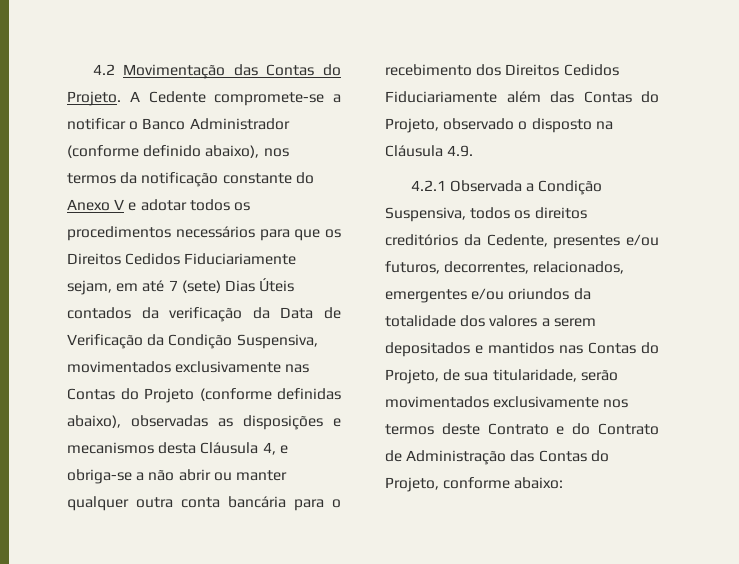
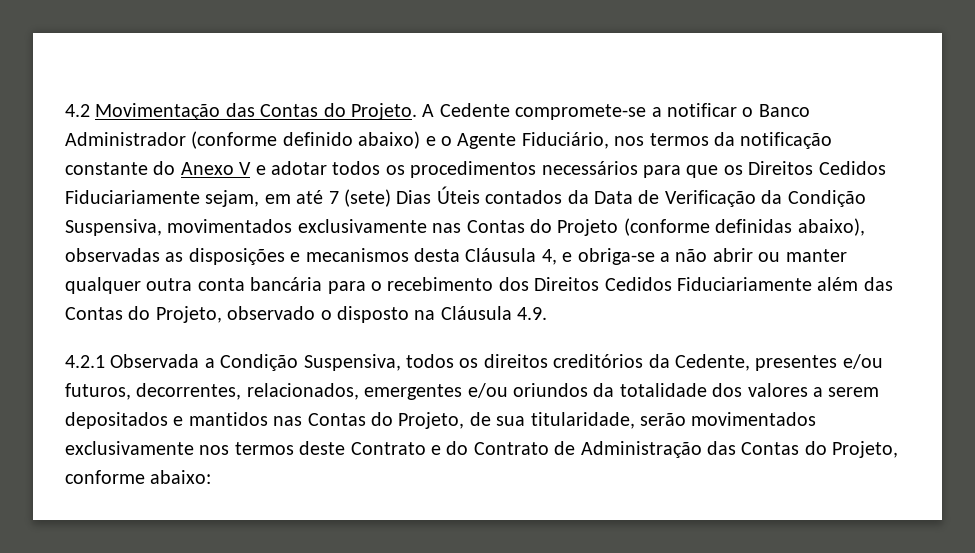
[205,145,260,158] abaixo), -> [358,131,609,149] abaixo) e o Agente Fiduciário,
[169,307,270,322] verificação da -> (589, 197) none

